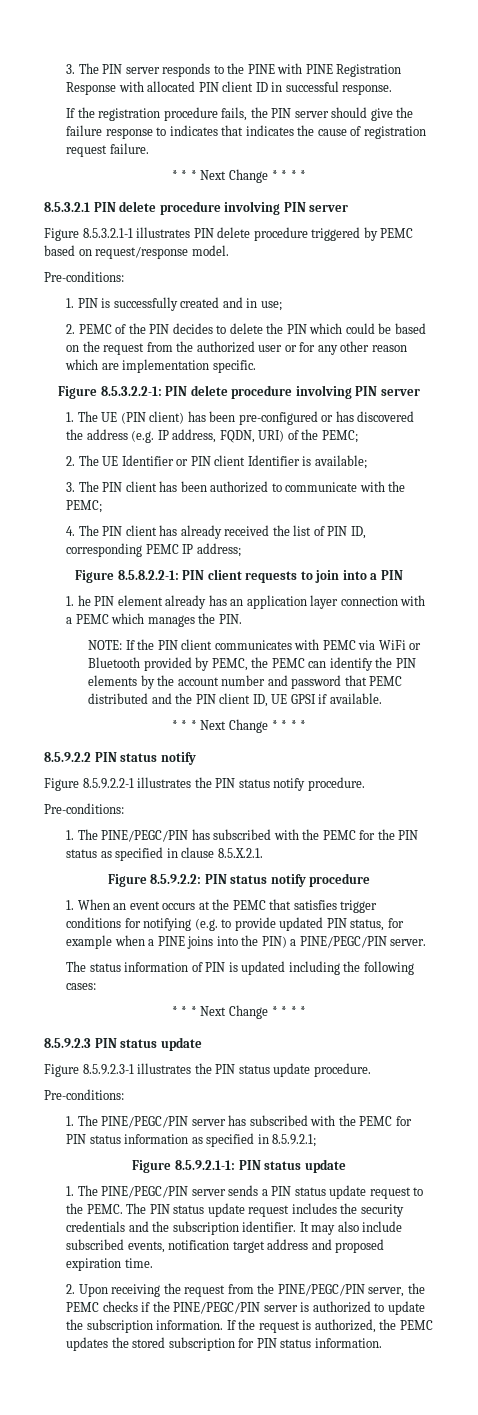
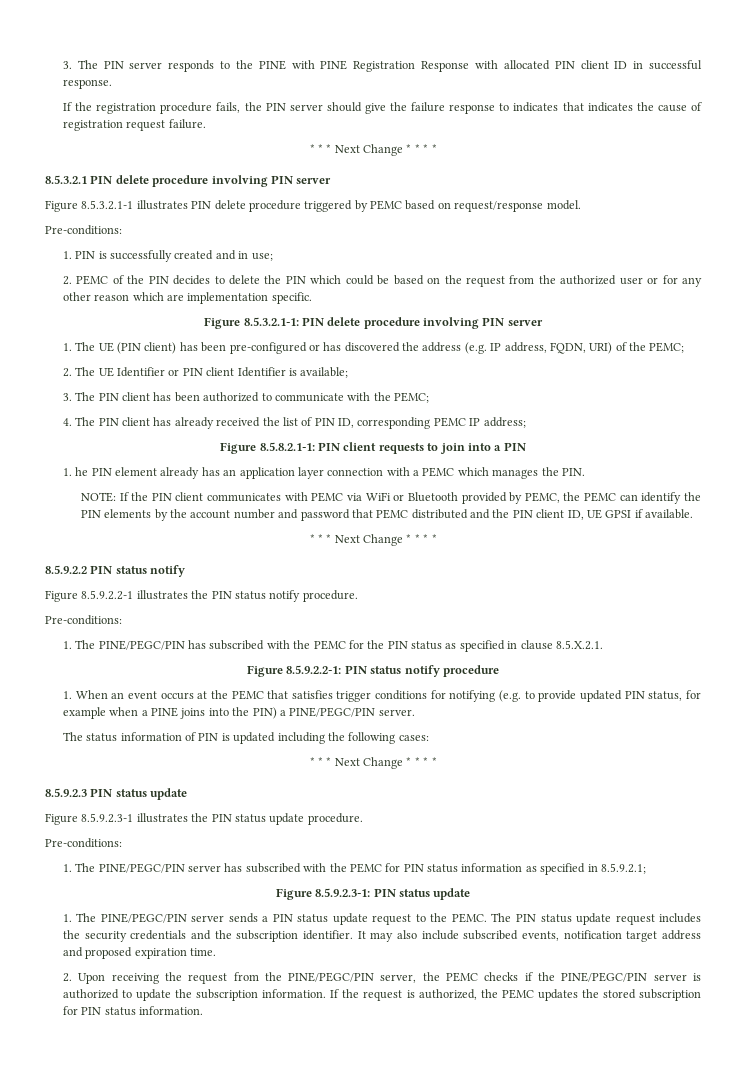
[100,386,162,396] 8.5.3.2.2-1: -> [243,317,299,326] 8.5.3.2.1-1:
[117,570,179,580] 8.5.8.2.2-1: -> [259,442,315,451] 8.5.8.2.1-1:
[150,874,202,884] 8.5.9.2.2: -> [286,665,342,674] 8.5.9.2.2-1:
[174,1160,235,1170] 8.5.9.2.1-1: -> [315,888,371,897] 8.5.9.2.3-1:

